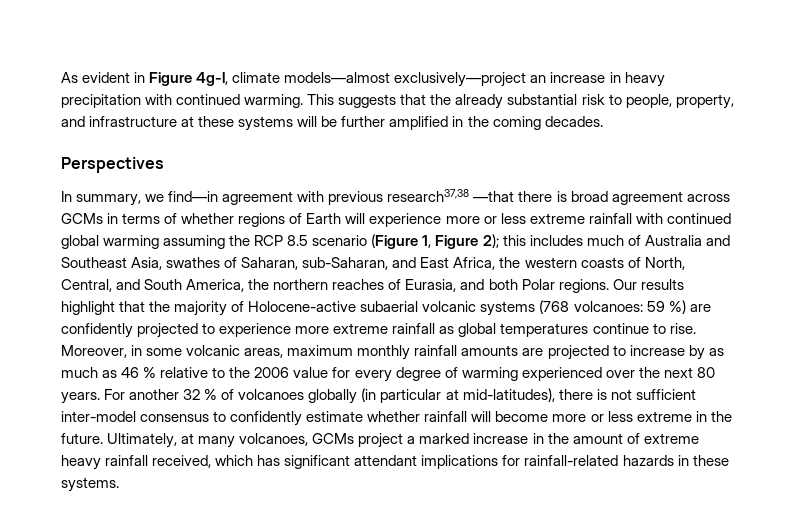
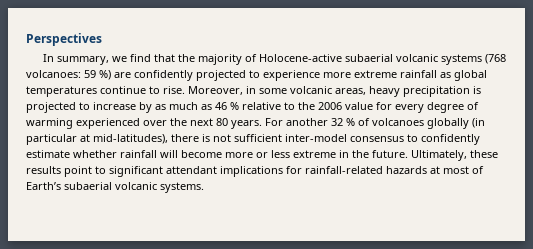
[61,72,665,87] [61,94,734,109] [61,116,603,131] [61,157,164,173] [61,189,730,206] [61,213,731,227] [61,234,730,249] [61,257,685,270] [61,279,684,293] [61,301,115,315] As evident in Figure 4g-l, climate models—almost exclusively—project an increase in heavy precipitation with continued warming. This suggests that the already substantial risk to people, property, and infrastructure at these systems will be further amplified in the coming decades. // Perspectives // In summary, we find—in agreement with previous research37,38 —that there is broad agreement across GCMs in terms of whether regions of Earth will experience more or less extreme rainfall with continued global warming assuming the RCP 8.5 scenario (Figure 1, Figure 2); this includes much of Australia and Southeast Asia, swathes of Saharan, sub-Saharan, and East Africa, the western coasts of North, Central, and South America, the northern reaches of Eurasia, and both Polar regions. Our results highlight -> [26,33,102,46] [42,54,151,65] Perspectives // In summary, we find
[287,345,544,360] maximum monthly rainfall amounts are -> [369,86,481,97] heavy precipitation is
[181,433,699,448] [61,455,281,470] at many volcanoes, GCMs project a marked increase in the amount of extreme heavy rainfall received, which has -> [470,150,498,158] [26,166,106,177] these results point to
[677,455,729,466] in these -> [430,166,484,174] [26,182,157,190] at most of Earth’s subaerial volcanic

